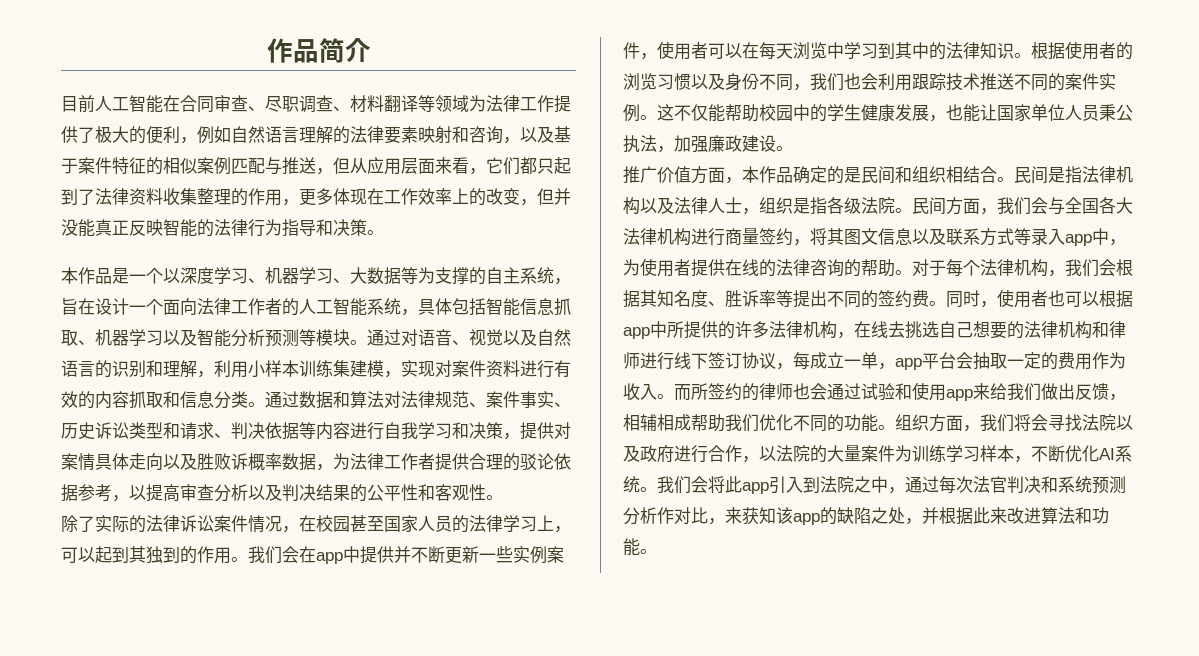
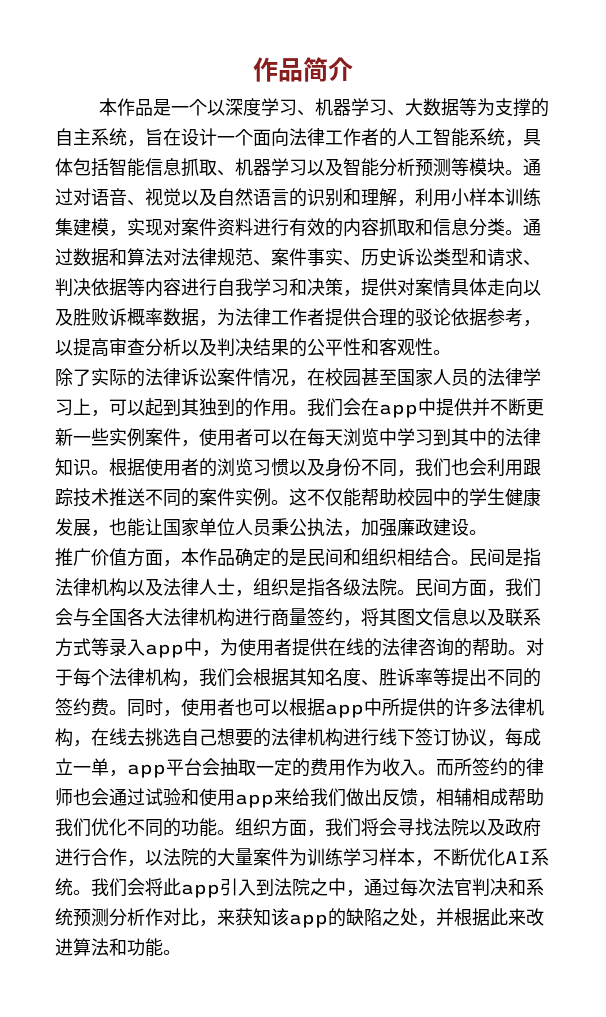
[61,95,571,113] [61,126,571,144] [61,157,571,175] [61,188,571,206] [61,219,384,237] // 目前人工智能在合同审查、尽职调查、材料翻译等领域为法律工作提供了极大的便利，例如自然语言理解的法律要素映射和咨询，以及基于案件特征的相似案例匹配与推送，但从应用层面来看，它们都只起到了法律资料收集整理的作用，更多体现在工作效率上的改变，但并没能真正反映智能的法律行为指导和决策。 -> (353, 69) none
[1092,321,1126,338] [623,352,640,369] 和律师 -> (343, 737) none

